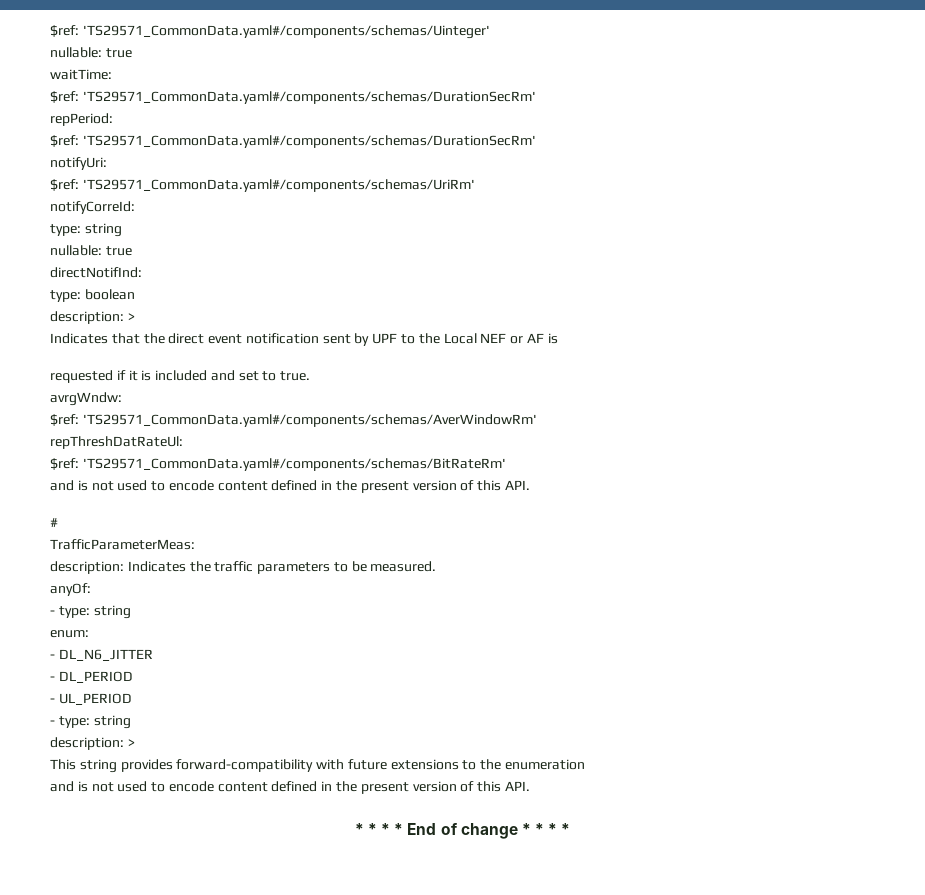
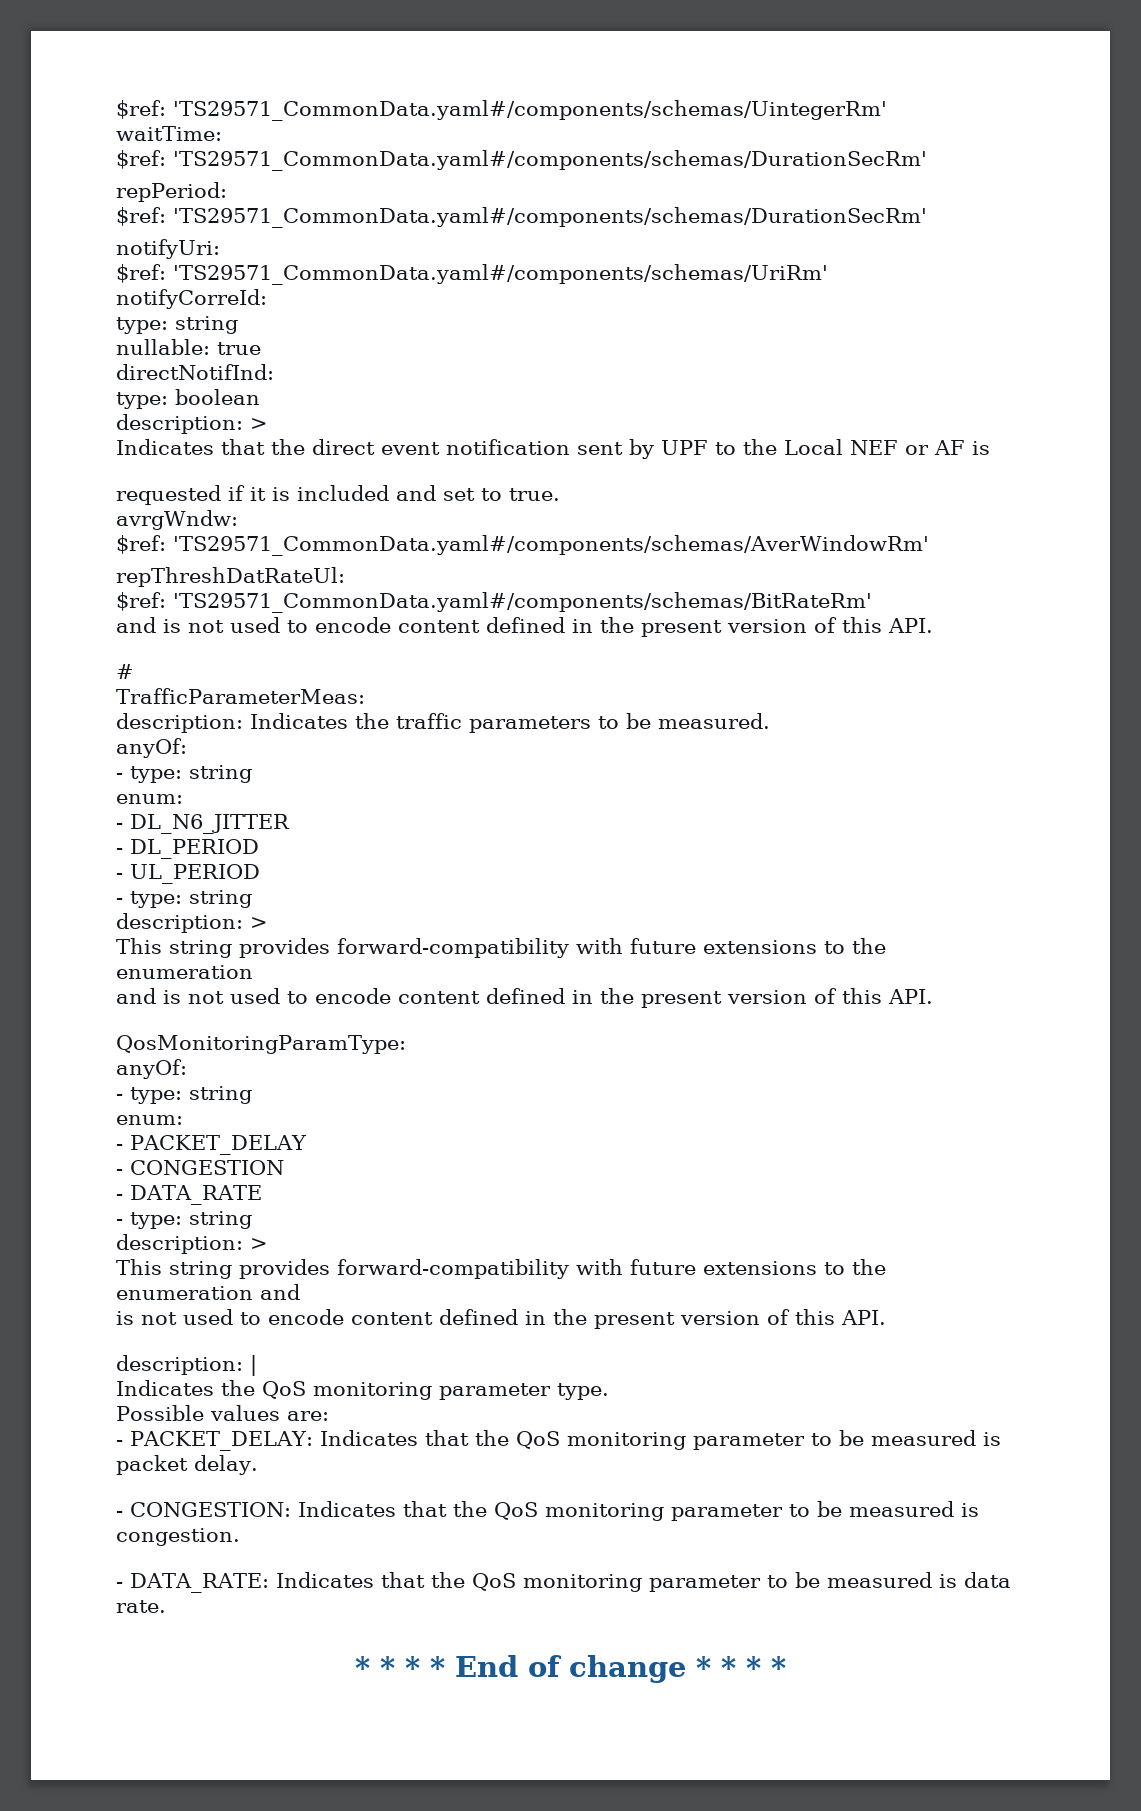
[50,25,490,39] [50,47,132,58] $ref: 'TS29571_CommonData.yaml#/components/schemas/Uinteger' // nullable: true -> [116,100,887,121] $ref: 'TS29571_CommonData.yaml#/components/schemas/UintegerRm'
(530, 786) none -> [116,1035,406,1054] [116,1059,187,1079] [116,1086,252,1104] [116,1115,183,1125] [116,1135,307,1155] [116,1160,284,1175] [116,1185,262,1205] [116,1211,252,1229] [116,1234,268,1254] [116,1259,886,1279] [116,1284,300,1300] [116,1309,886,1329] [116,1355,257,1376] [116,1380,609,1400] [116,1405,329,1421] [116,1430,1001,1451] [116,1455,258,1475] [116,1501,979,1521] [116,1528,240,1546] [116,1572,1011,1593] [116,1600,166,1613] // QosMonitoringParamType: // anyOf: // - type: string // enum: // - PACKET_DELAY // - CONGESTION // - DATA_RATE // - type: string // description: > // This string provides forward-compatibility with future extensions to the enumeration and // is not used to encode content defined in the present version of this API. // description: | // Indicates the QoS monitoring parameter type. // Possible values are: // - PACKET_DELAY: Indicates that the QoS monitoring parameter to be measured is packet delay. // - CONGESTION: Indicates that the QoS monitoring parameter to be measured is congestion. // - DATA_RATE: Indicates that the QoS monitoring parameter to be measured is data rate.

